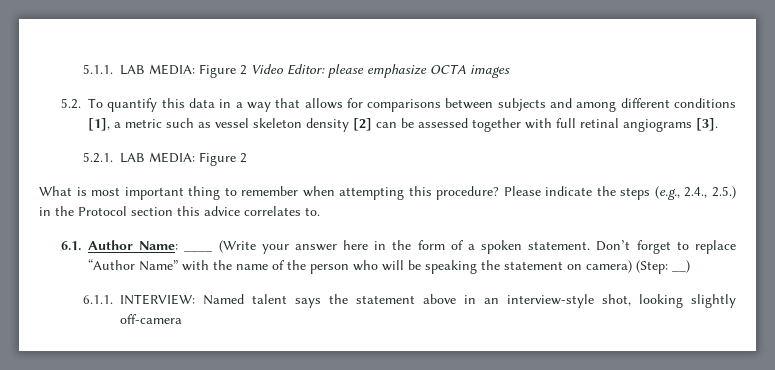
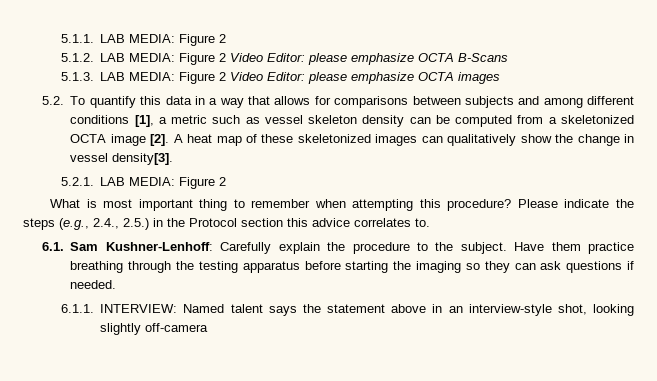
(247, 70) none -> [60,53,509,65] [60,72,227,84] // 5.1.2. LAB MEDIA: Figure 2 Video Editor: please emphasize OCTA B-Scans // 5.1.3. LAB MEDIA: Figure 2
[352,118,372,131] [2] -> (405, 121) none
[417,118,718,132] assessed together with full retinal angiograms [3]. -> [455,115,634,127] [70,134,635,146] [70,153,174,165] computed from a skeletonized OCTA image [2]. A heat map of these skeletonized images can qualitatively show the change in vessel density[3].
[87,240,179,250] [184,240,737,254] [87,259,690,274] Author Name: ____ (Write your answer here in the form of a spoken statement. Don’t forget to replace “Author Name” with the name of the person who will be speaking the statement on camera) (Step: __) -> [70,242,635,254] [70,261,634,273] [70,280,117,289] Sam Kushner-Lenhoff: Carefully explain the procedure to the subject. Have them practice breathing through the testing apparatus before starting the imaging so they can ask questions if needed.

